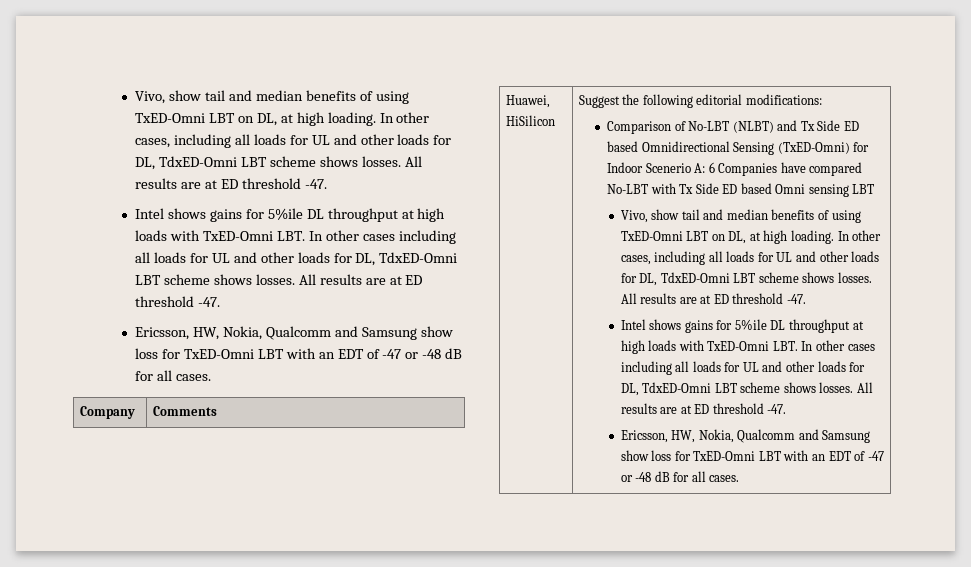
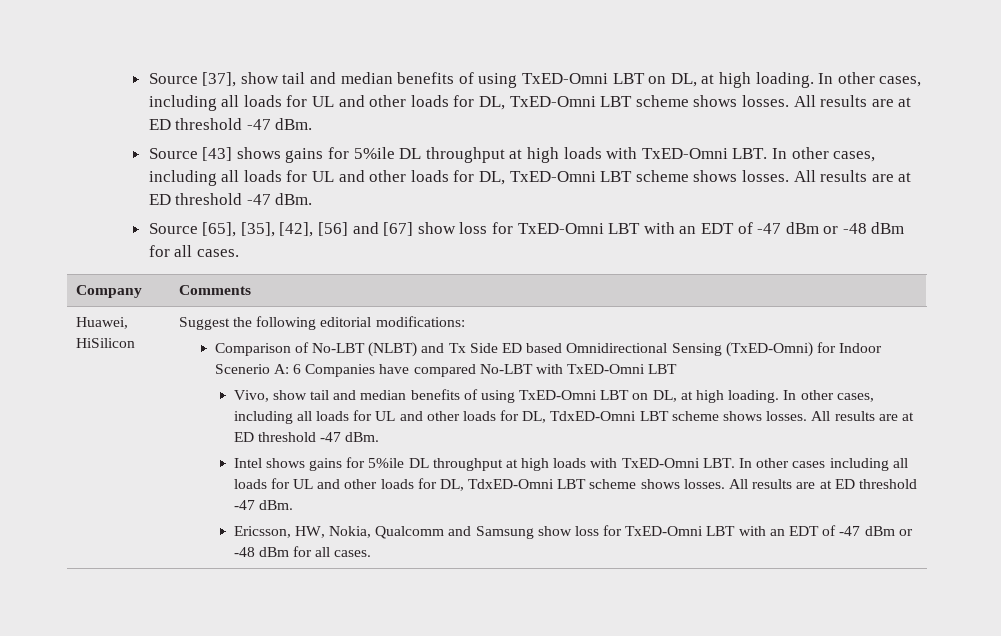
[135,91,166,104] Vivo, -> [148,72,237,87] Source [37],
[159,156,238,167] TdxED-Omni -> [509,96,596,107] TxED-Omni
[304,179,327,189] [135,208,165,219] -47. // Intel -> [246,118,313,130] [148,147,233,161] -47 dBm. // Source [43]
[362,234,395,241] cases -> [833,151,876,162] cases,
[379,252,458,263] TdxED-Omni -> [509,171,596,182] TxED-Omni
[198,297,221,307] [135,326,417,340] -47. // Ericsson, HW, Nokia, Qualcomm and Samsung -> [246,193,313,205] [148,222,414,237] -47 dBm. // Source [65], [35], [42], [56] and [67]
[405,348,463,359] or -48 dB -> [785,222,905,234] dBm or -48 dBm
[679,183,849,197] Tx Side ED based Omni sensing -> [567,364,646,374] TxED-Omni
[786,294,806,304] -47. -> [319,432,380,442] -47 dBm.
[767,404,787,414] -47. -> [233,500,293,510] -47 dBm.
[620,471,670,482] or -48 dB -> [864,526,913,536] [233,547,289,557] dBm or -48 dBm

